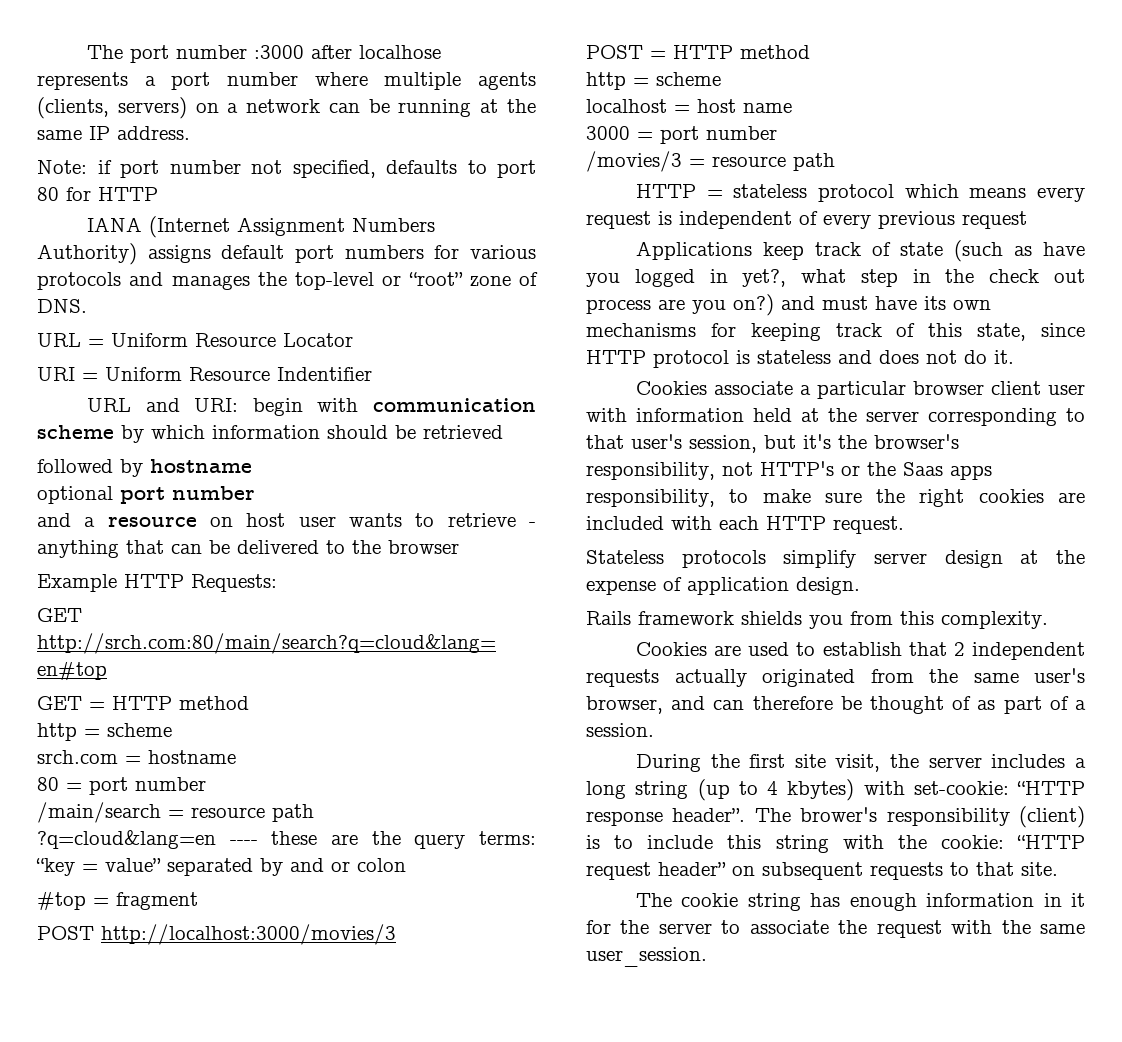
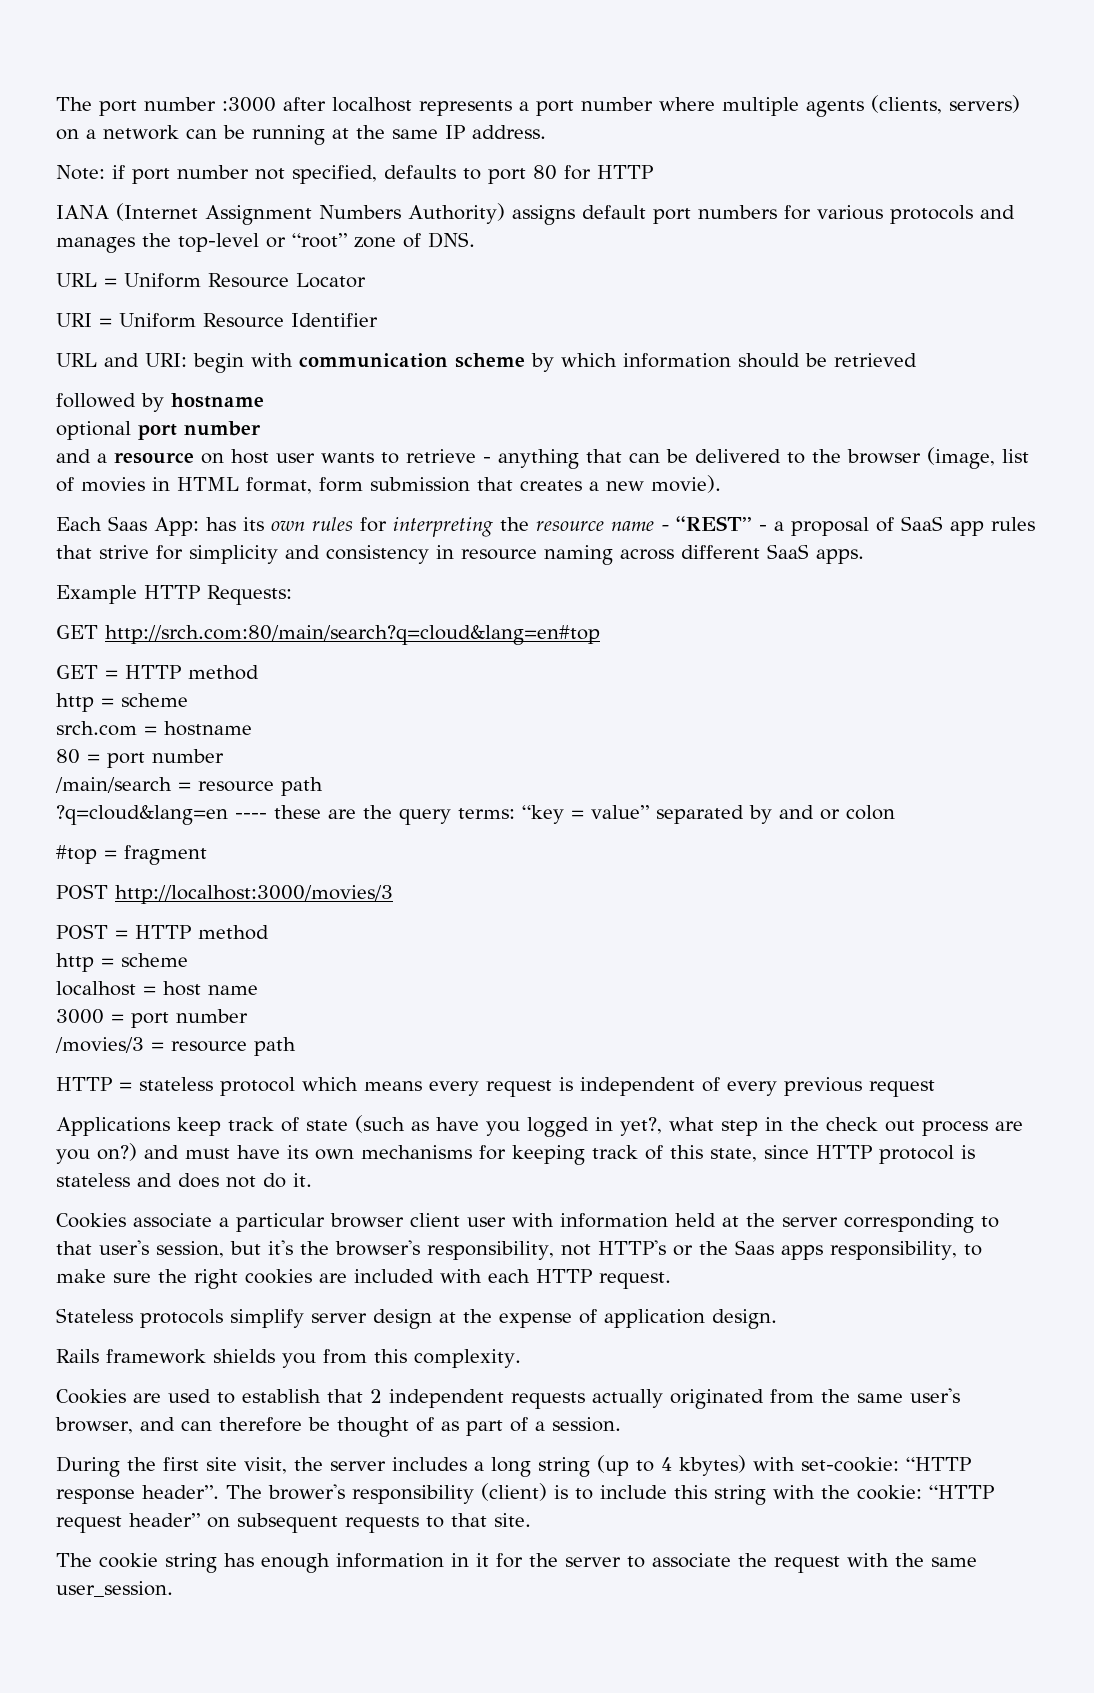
[358,45,441,59] localhose -> [332,97,412,112] localhost
[277,367,372,381] Indentifier -> [291,313,378,327] Identifier
(459, 547) none -> [927,447,1029,469] [56,475,721,494] [56,516,1035,537] [56,544,864,565] (image, list of movies in HTML format, form submission that creates a new movie). // Each Saas App: has its own rules for interpreting the resource name - “REST” - a proposal of SaaS app rules that strive for simplicity and consistency in resource naming across different SaaS apps.

